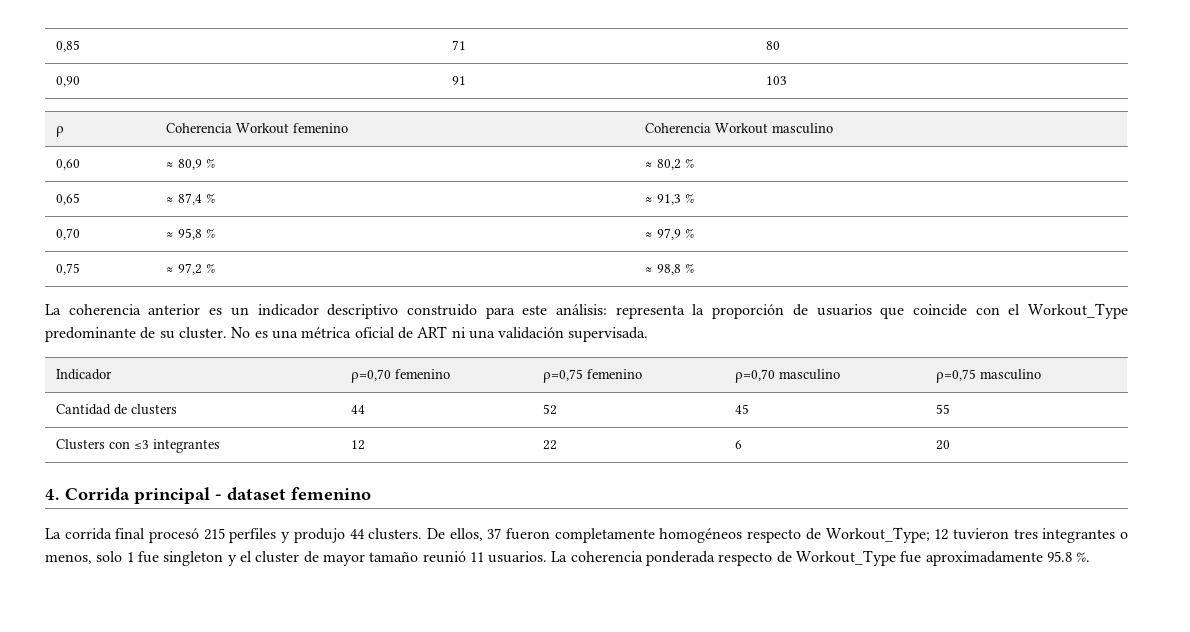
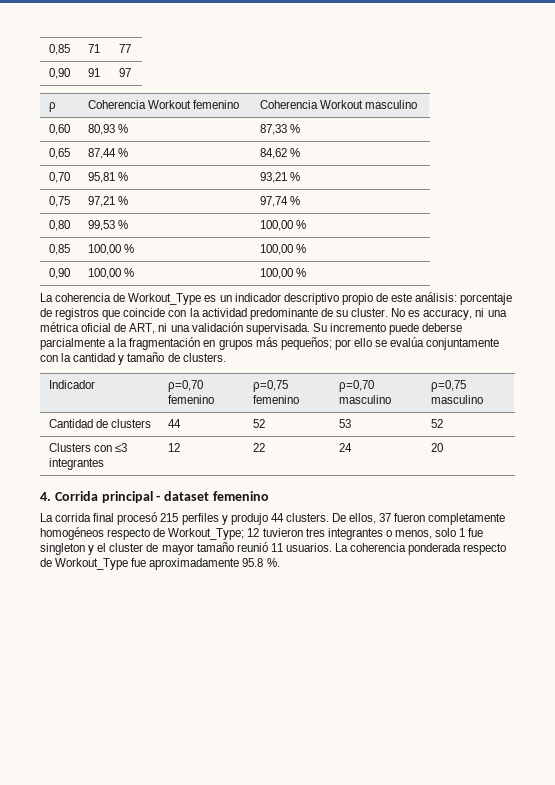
[766,41,781,50] 80 -> [118,44,131,53] 77
[766,76,788,85] 103 -> [118,68,131,77] 97
[166,158,216,170] [645,159,682,170] ≈ 80,9 % | ≈ 80,2 -> [87,124,128,135] [259,124,287,135] 80,93 % | 87,33
[166,193,216,205] [645,194,682,205] ≈ 87,4 % | ≈ 91,3 -> [87,148,128,159] [259,148,287,159] 87,44 % | 84,62
[166,228,216,240] [645,228,682,240] ≈ 95,8 % | ≈ 97,9 -> [87,172,128,183] [259,172,287,183] 95,81 % | 93,21
[166,263,216,275] [645,264,682,275] ≈ 97,2 % | ≈ 98,8 -> [87,196,128,207] [259,196,300,207] [48,220,70,231] [87,220,128,231] [259,220,306,231] [48,244,70,255] [87,244,134,255] [259,244,306,255] [48,268,70,279] [87,268,134,279] [259,268,293,279] 97,21 % | 97,74 % // 0,80 | 99,53 % | 100,00 % // 0,85 | 100,00 % | 100,00 % // 0,90 | 100,00 % | 100,00
[148,304,201,315] anterior -> [113,293,202,305] de Workout_Type
[406,304,872,319] construido para este análisis: representa la proporción de usuarios -> [341,292,513,305] [40,308,100,320] propio de este análisis: porcentaje de registros
[1008,303,1129,319] el Workout_Type -> [189,308,247,317] la actividad
(268, 334) none -> [423,308,485,320] accuracy, ni
[417,326,448,338] ART -> [129,323,156,334] ART,
(649, 334) none -> [312,323,463,335] [40,337,500,350] [40,352,226,365] Su incremento puede deberse parcialmente a la fragmentación en grupos más pequeños; por ello se evalúa conjuntamente con la cantidad y tamaño de clusters.
[735,404,750,414] [936,404,951,414] 45 | 55 -> [338,419,351,428] [430,419,443,428] 53 | 52
[735,440,743,449] 6 -> [338,443,352,452] 24

